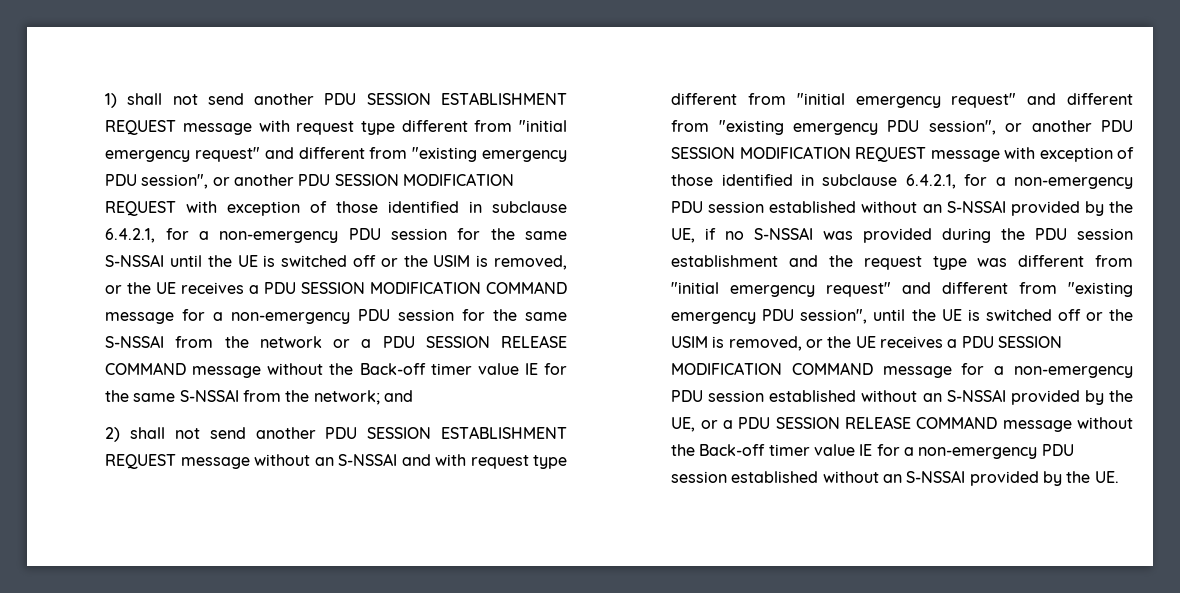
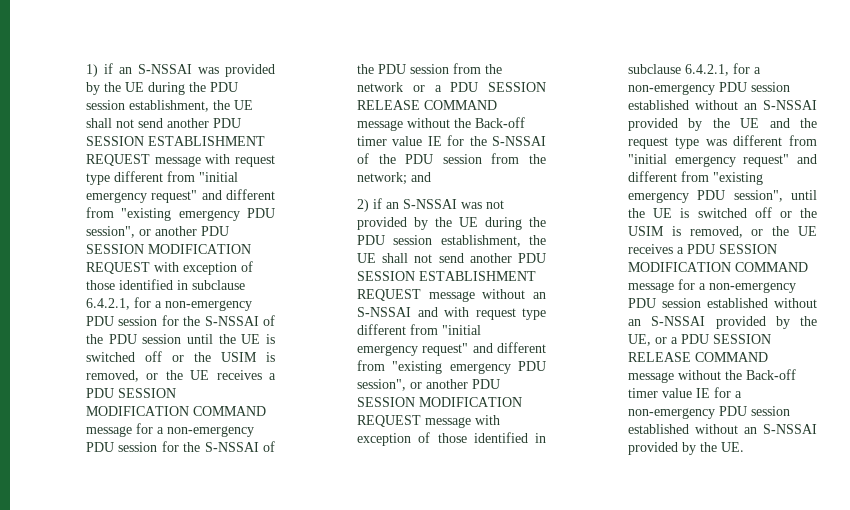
(118, 100) none -> [104,63,275,77] [86,82,239,95] [86,100,254,112] if an S-NSSAI was provided by the UE during the PDU session establishment, the UE
[525,231,567,240] [105,254,165,267] same S-NSSAI -> [204,315,275,326] [86,334,182,344] S-NSSAI of the PDU session
[525,312,567,321] [105,335,165,348] same S-NSSAI -> [204,441,275,452] [357,64,450,74] S-NSSAI of the PDU session
[133,389,239,402] same S-NSSAI -> [492,136,546,146] [357,153,482,164] S-NSSAI of the PDU session
(121, 434) none -> [373,198,505,209] [357,217,546,230] [357,235,546,247] [357,253,377,263] if an S-NSSAI was not provided by the UE during the PDU session establishment, the UE
[671,227,1133,243] [671,255,779,267] UE, if no S-NSSAI was provided during the PDU session establishment -> [740,118,760,128] UE

